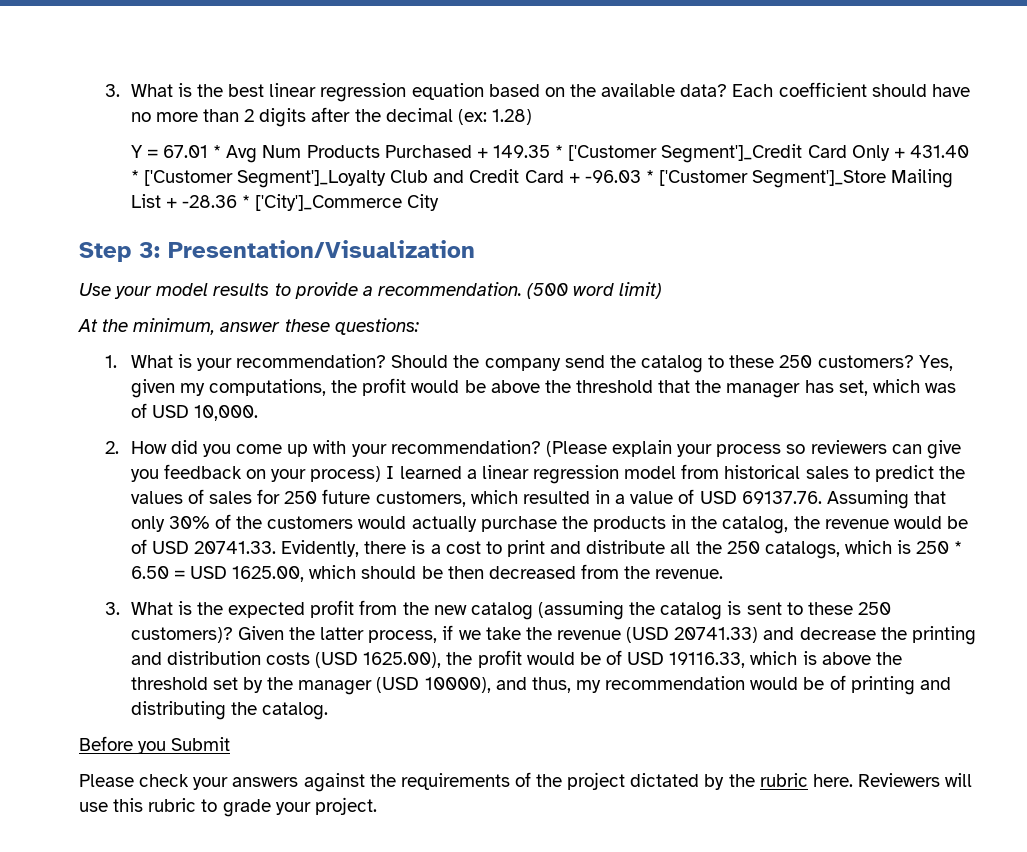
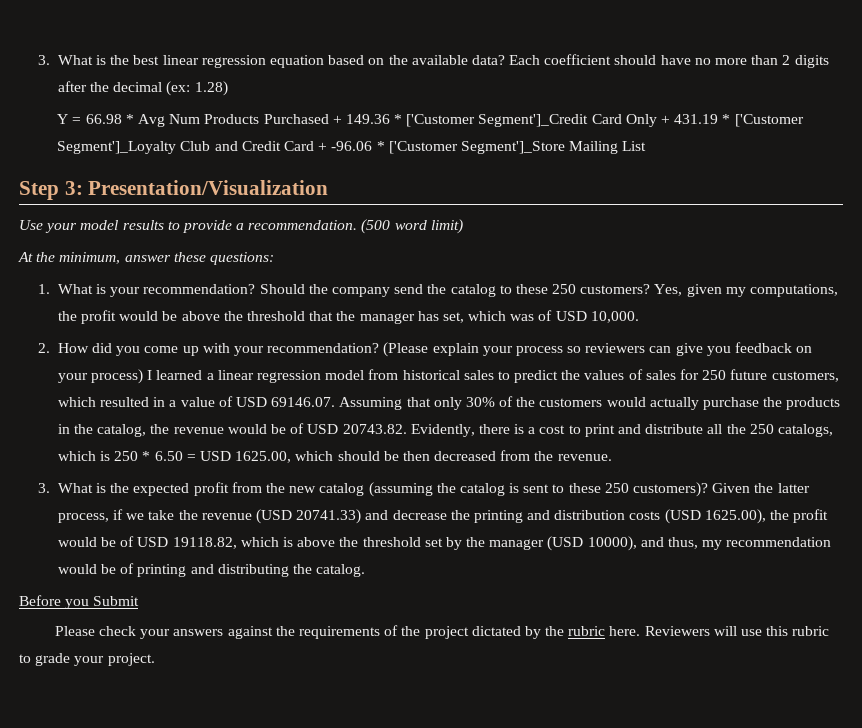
[163,145,209,158] 67.01 -> [85,114,122,124] 66.98
[492,145,550,158] 149.35 -> [345,114,390,124] 149.36
[909,145,969,158] 431.40 -> [674,114,719,124] 431.19
[584,170,641,183] -96.03 -> [331,141,373,151] -96.06
[165,194,440,211] + -28.36 * ['City']_Commerce City -> (647, 146) none
[741,491,822,504] 69137.76. -> [271,397,336,407] 69146.07.
[194,541,277,554] 20741.33. -> [342,424,407,434] 20743.82.
[669,652,746,668] 19116.33, -> [172,537,237,549] 19118.82,

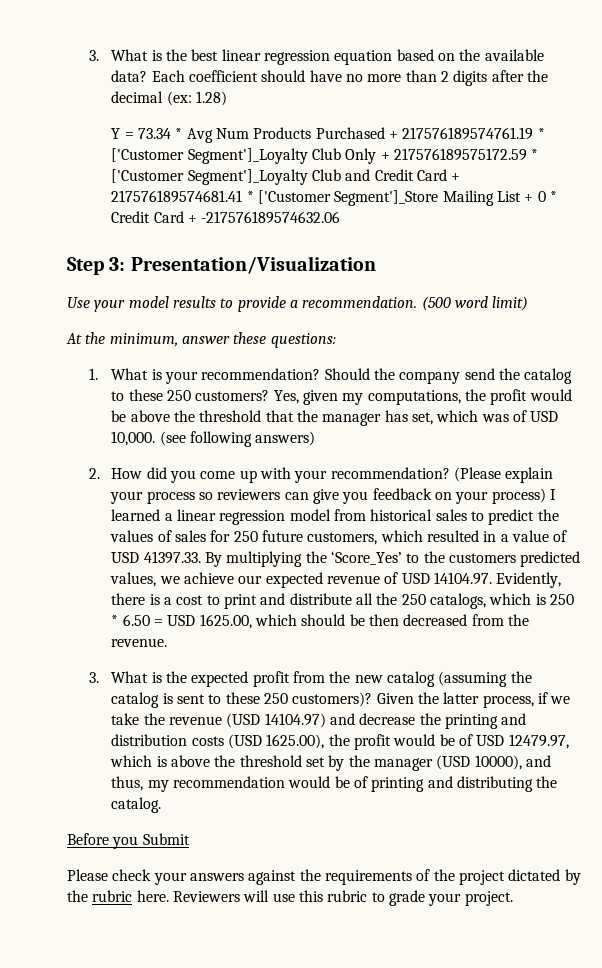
[85,114,122,124] 66.98 -> [138,128,172,139] 73.34
[345,114,622,127] 149.36 * ['Customer Segment']_Credit Card -> [402,127,545,140] [111,148,342,164] 217576189574761.19 * ['Customer Segment']_Loyalty Club
[674,114,719,124] 431.19 -> [394,148,528,161] 217576189575172.59
[331,141,373,151] -96.06 -> [111,190,243,203] 217576189574681.41
(647, 146) none -> [524,191,558,202] [111,211,341,224] + 0 * Credit Card + -217576189574632.06
(639, 317) none -> [159,431,316,447] (see following answers)
[271,396,841,410] [57,423,407,437] 69146.07. Assuming that only 30% of the customers would actually purchase the products in the catalog, the revenue would be of USD 20743.82. -> [143,551,581,567] [110,572,493,588] 41397.33. By multiplying the ‘Score_Yes’ to the customers predicted values, we achieve our expected revenue of USD 14104.97.
[296,509,362,524] 20741.33) -> [264,713,326,728] 14104.97)
[172,537,237,549] 19118.82, -> [508,734,569,749] 12479.97,

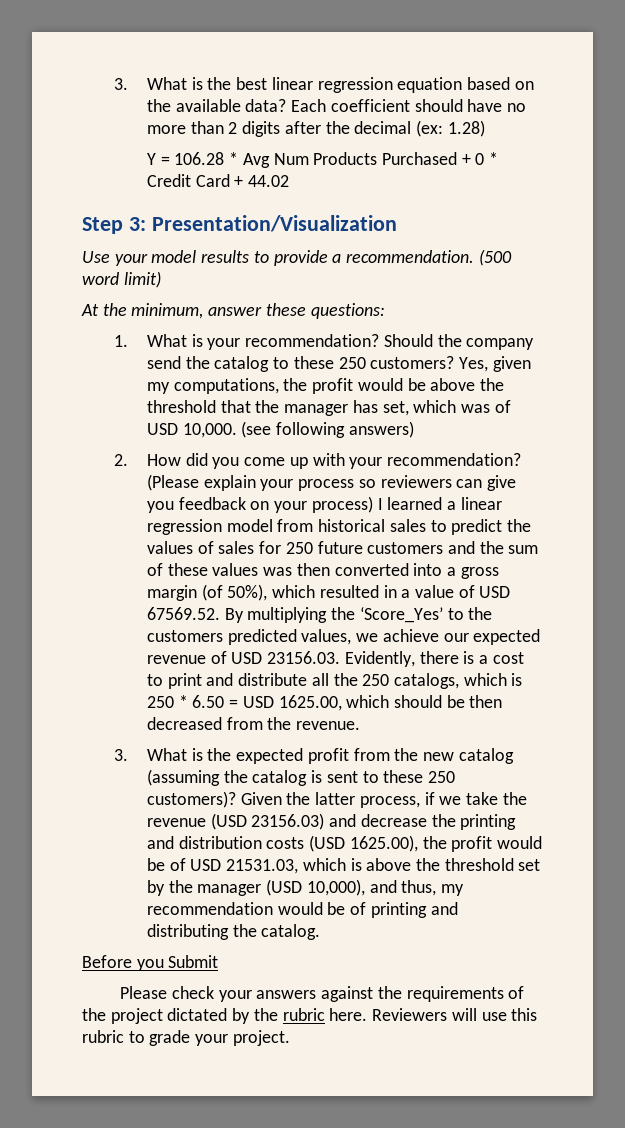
[138,128,172,139] 73.34 -> [174,152,225,165] 106.28
[402,127,545,140] [111,148,539,164] [111,169,461,185] [111,190,534,206] 217576189574761.19 * ['Customer Segment']_Loyalty Club Only + 217576189575172.59 * ['Customer Segment']_Loyalty Club and Credit Card + 217576189574681.41 * ['Customer Segment']_Store Mailing List + -> (471, 159) none
[201,211,341,224] -217576189574632.06 -> [248,175,290,187] 44.02
[307,532,378,545] customers, -> [367,541,539,554] [146,563,499,579] [146,584,268,601] customers and the sum of these values was then converted into a gross margin (of 50%),
[143,551,201,564] 41397.33. -> [146,607,220,620] 67569.52.
[434,572,493,585] 14104.97. -> [267,651,341,664] 23156.03.
[264,713,326,728] 14104.97) -> [251,813,325,830] 23156.03)
[508,734,569,749] 12479.97, -> [226,859,299,874] 21531.03,
[474,755,522,770] 10000), -> [306,879,365,896] 10,000),

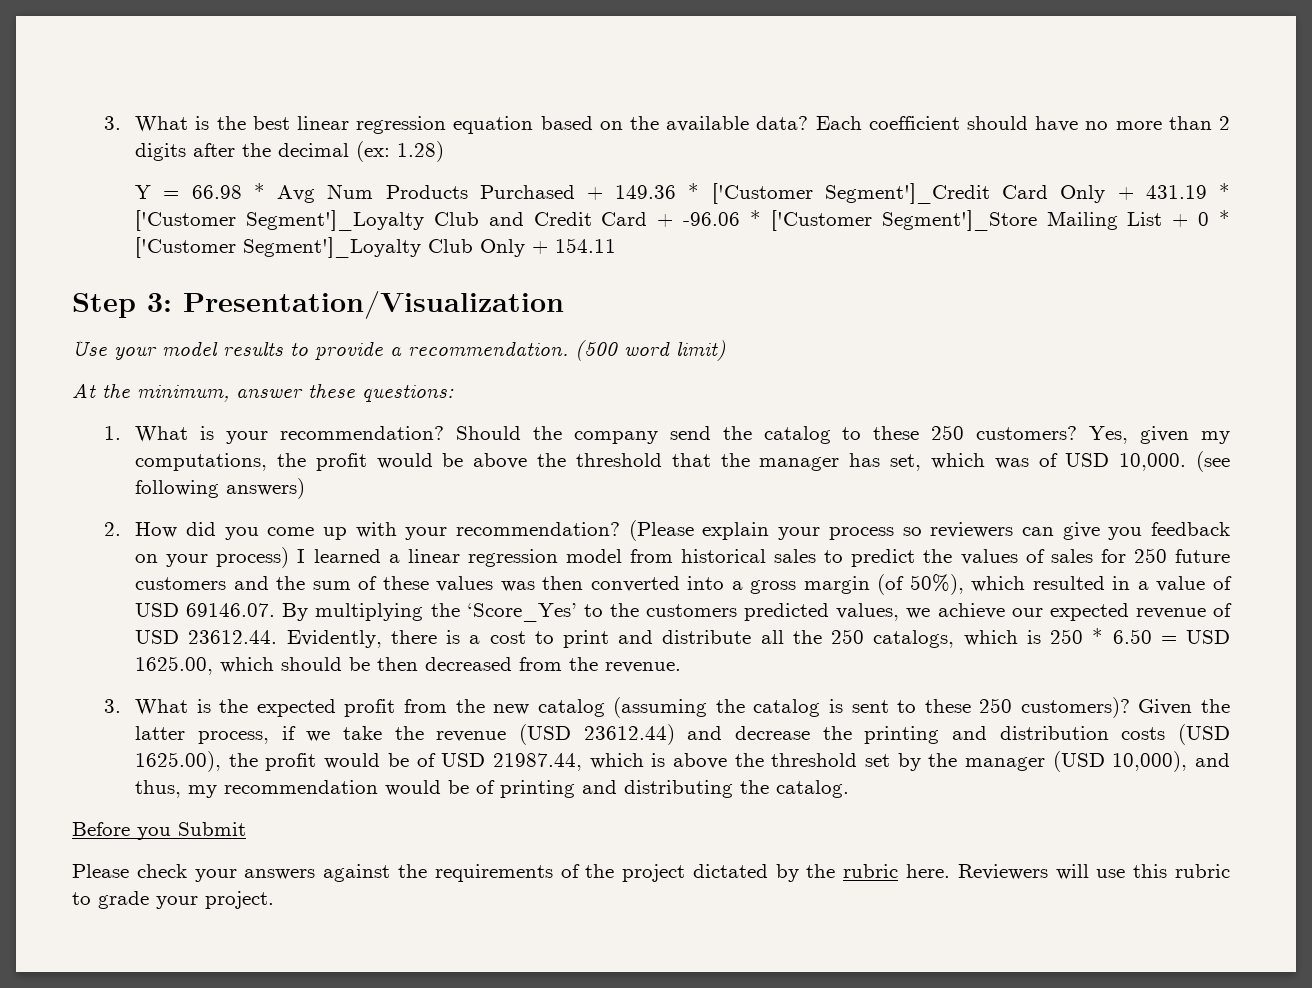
[174,152,225,165] 106.28 -> [191,185,242,199] 66.98
[475,152,499,165] [146,174,290,187] 0 * Credit Card + 44.02 -> [615,183,1230,204] [135,210,1230,231] [135,237,617,258] 149.36 * ['Customer Segment']_Credit Card Only + 431.19 * ['Customer Segment']_Loyalty Club and Credit Card + -96.06 * ['Customer Segment']_Store Mailing List + 0 * ['Customer Segment']_Loyalty Club Only + 154.11
[146,607,220,620] 67569.52. -> [186,603,276,617] 69146.07.
[267,651,341,664] 23156.03. -> [188,630,278,644] 23612.44.
[251,813,325,830] 23156.03) -> [583,724,675,745] 23612.44)
[226,859,299,874] 21531.03, -> [492,753,582,771] 21987.44,

